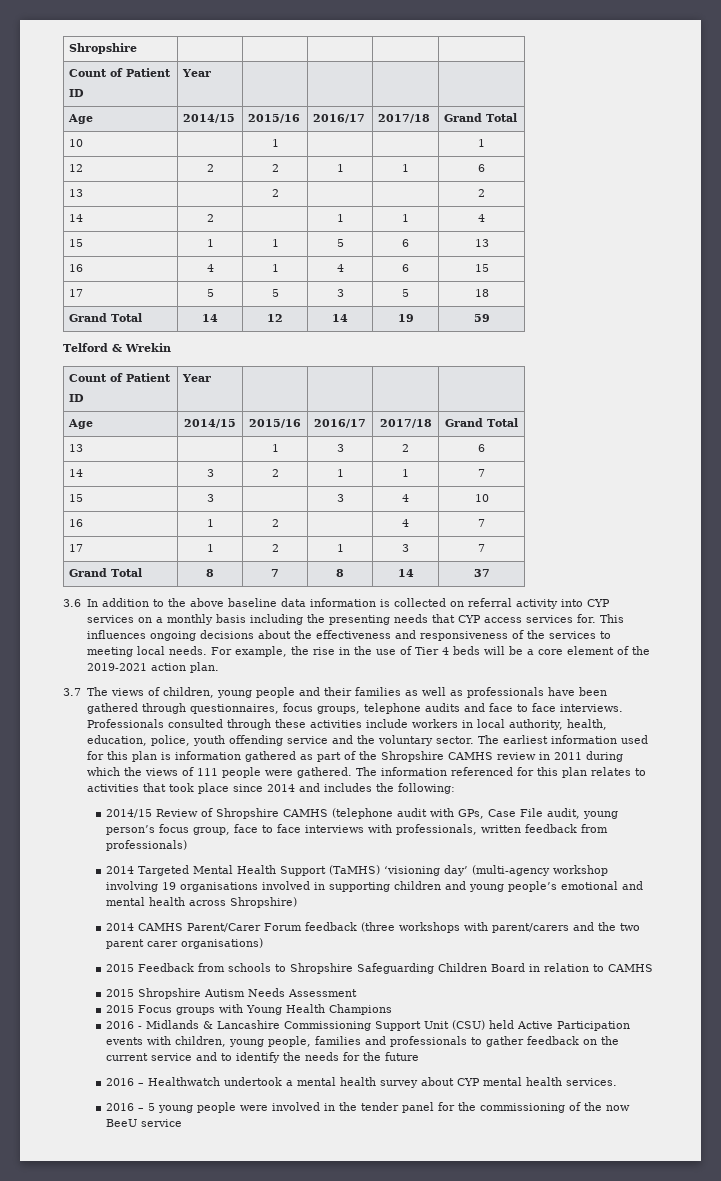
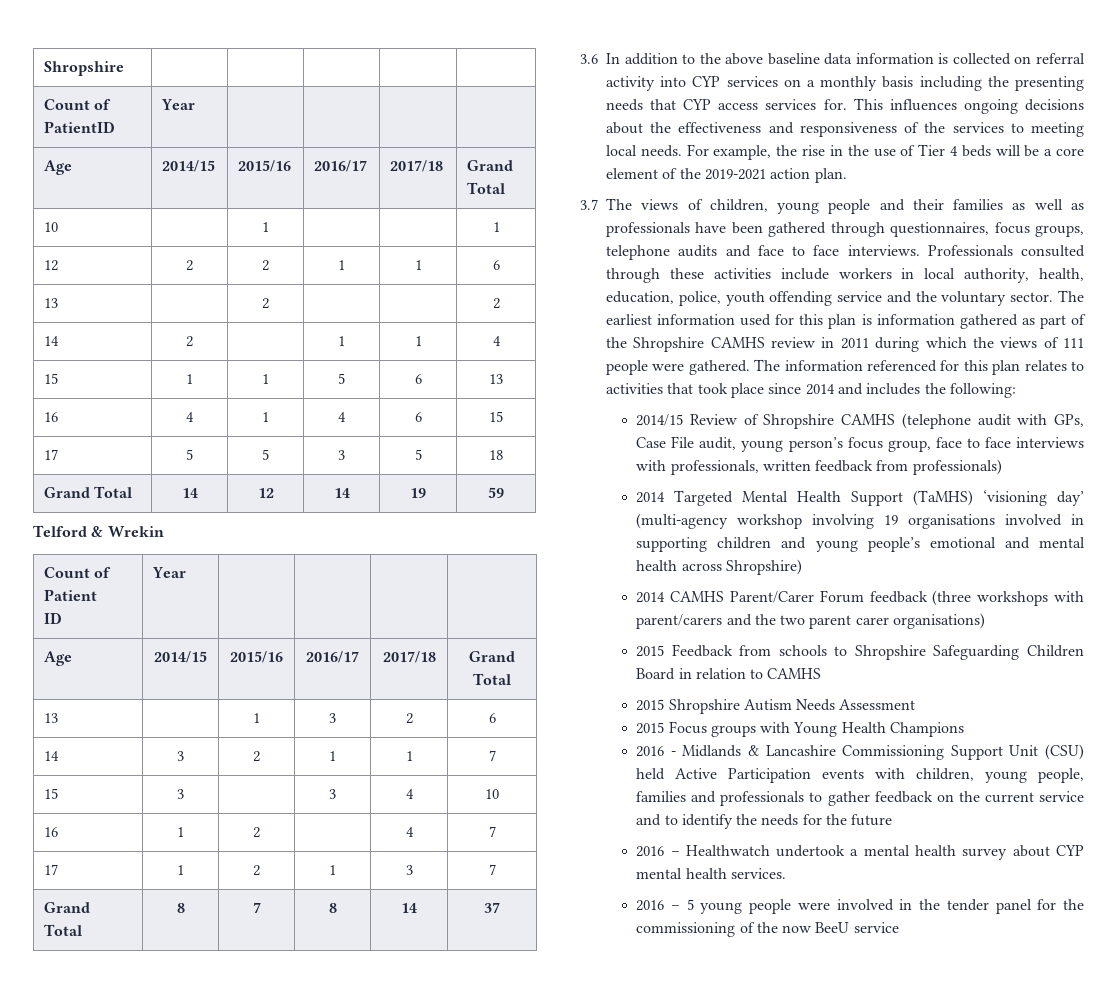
[126,68,172,77] [69,89,85,97] Patient // ID -> [44,121,116,133] PatientID

